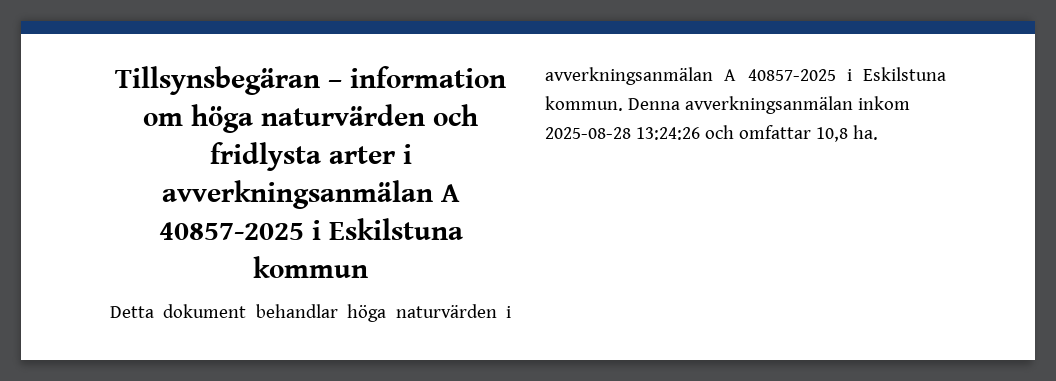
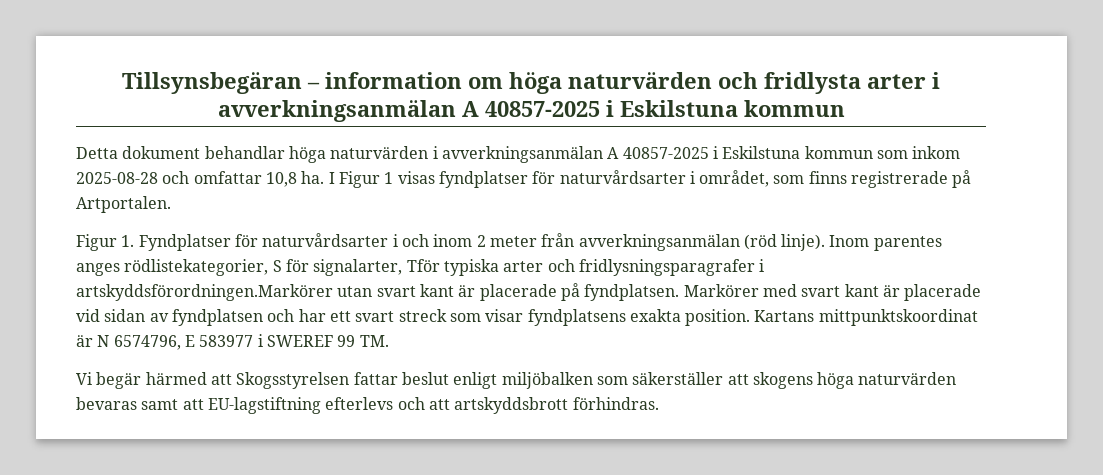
[545,96,853,114] kommun. Denna avverkningsanmälan -> [804,146,908,159] kommun som
[635,127,700,140] 13:24:26 -> (158, 178) none
(878, 132) none -> [328,170,972,188] [76,196,171,213] [76,233,942,251] [76,259,765,276] [76,283,982,301] [76,309,978,326] [76,334,389,350] [76,372,957,389] [76,397,659,414] I Figur 1 visas fyndplatser för naturvårdsarter i området, som finns registrerade på Artportalen. // Figur 1. Fyndplatser för naturvårdsarter i och inom 2 meter från avverkningsanmälan (röd linje). Inom parentes anges rödlistekategorier, S för signalarter, Tför typiska arter och fridlysningsparagrafer i artskyddsförordningen.Markörer utan svart kant är placerade på fyndplatsen. Markörer med svart kant är placerade vid sidan av fyndplatsen och har ett svart streck som visar fyndplatsens exakta position. Kartans mittpunktskoordinat är N 6574796, E 583977 i SWEREF 99 TM. // Vi begär härmed att Skogsstyrelsen fattar beslut enligt miljöbalken som säkerställer att skogens höga naturvärden bevaras samt att EU-lagstiftning efterlevs och att artskyddsbrott förhindras.

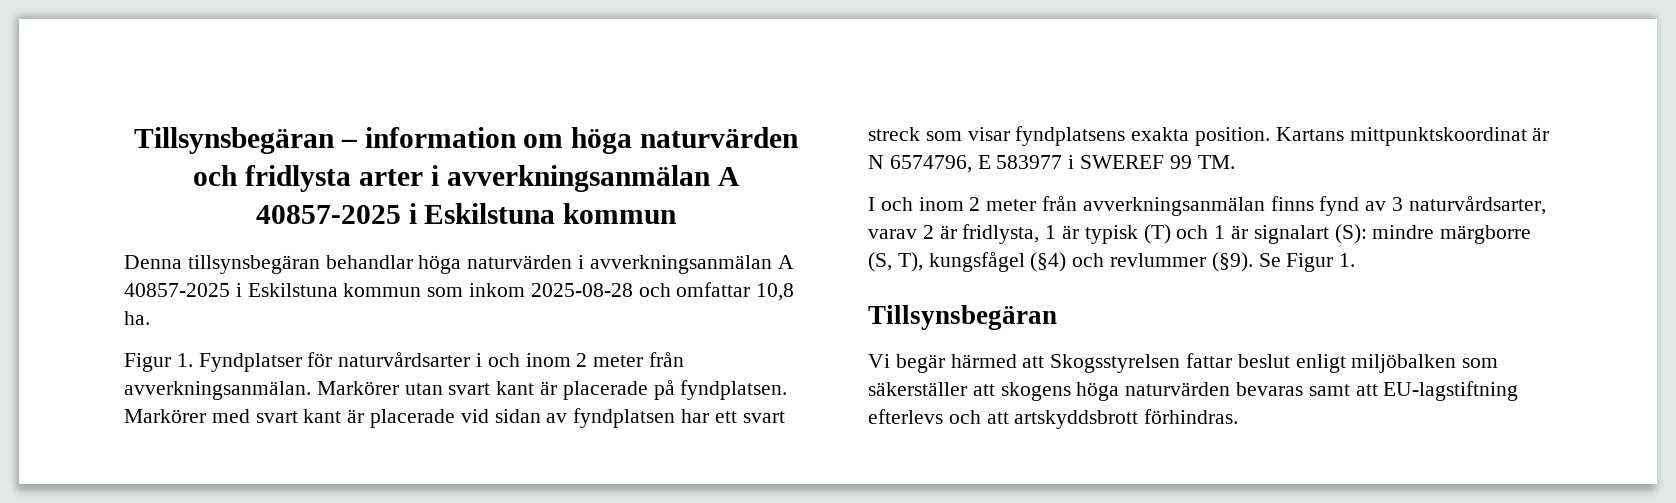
[76,146,201,159] Detta dokument -> [124,255,320,274] Denna tillsynsbegäran
[328,170,972,188] [76,196,171,213] I Figur 1 visas fyndplatser för naturvårdsarter i området, som finns registrerade på Artportalen. -> (150, 318) none
[578,234,942,251] [76,259,765,276] [76,284,333,301] avverkningsanmälan (röd linje). Inom parentes anges rödlistekategorier, S för signalarter, Tför typiska arter och fridlysningsparagrafer i artskyddsförordningen.Markörer -> [124,381,399,400] avverkningsanmälan. Markörer
[267,309,295,322] och -> (676, 418) none
(389, 341) none -> [868,196,1546,216] [868,224,1532,244] [868,252,1356,272] [868,305,1057,330] // I och inom 2 meter från avverkningsanmälan finns fynd av 3 naturvårdsarter, varav 2 är fridlysta, 1 är typisk (T) och 1 är signalart (S): mindre märgborre (S, T), kungsfågel (§4) och revlummer (§9). Se Figur 1. // Tillsynsbegäran

